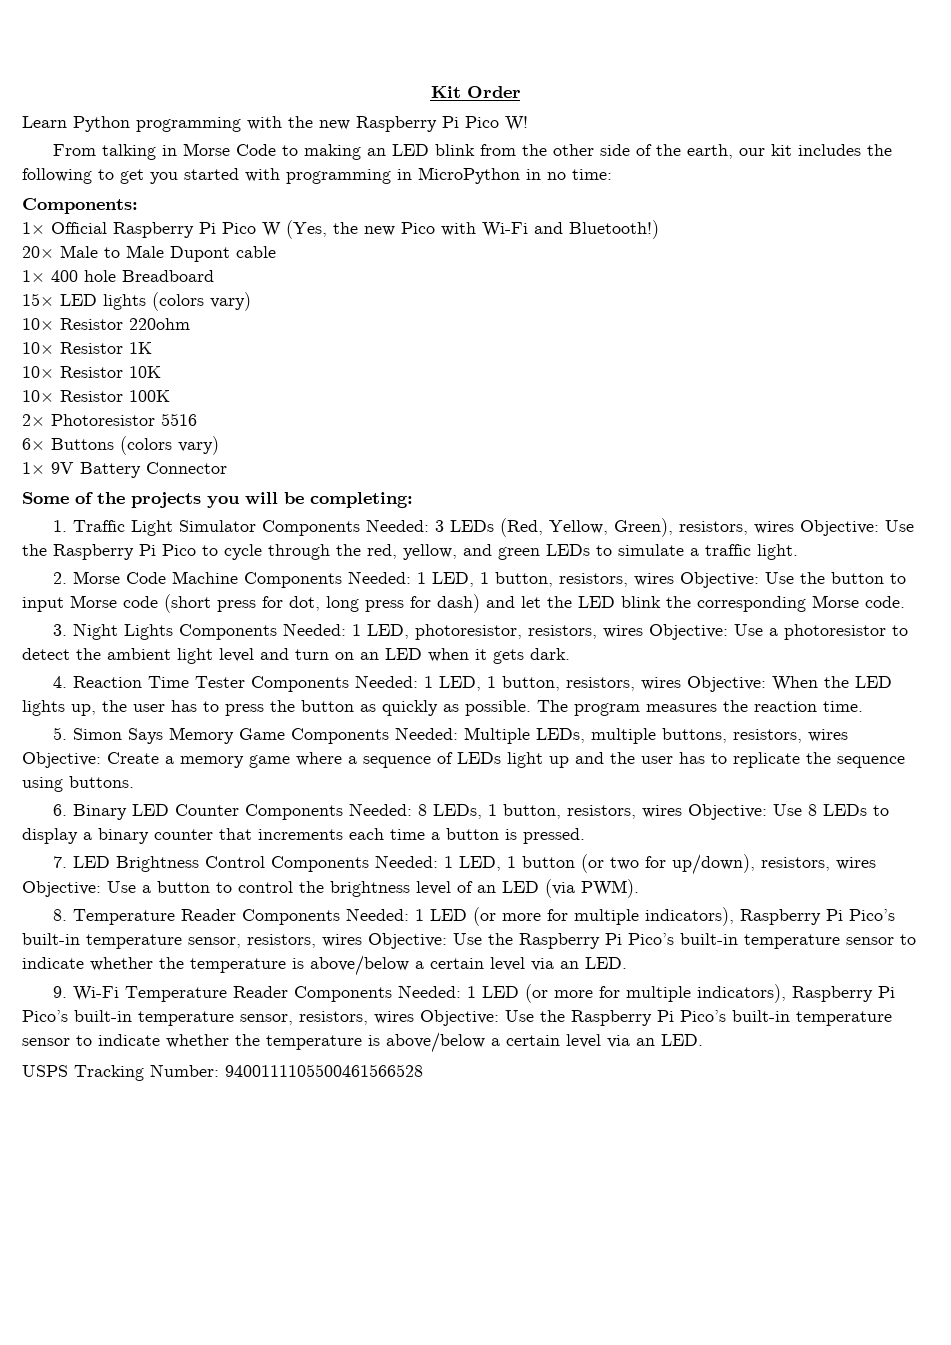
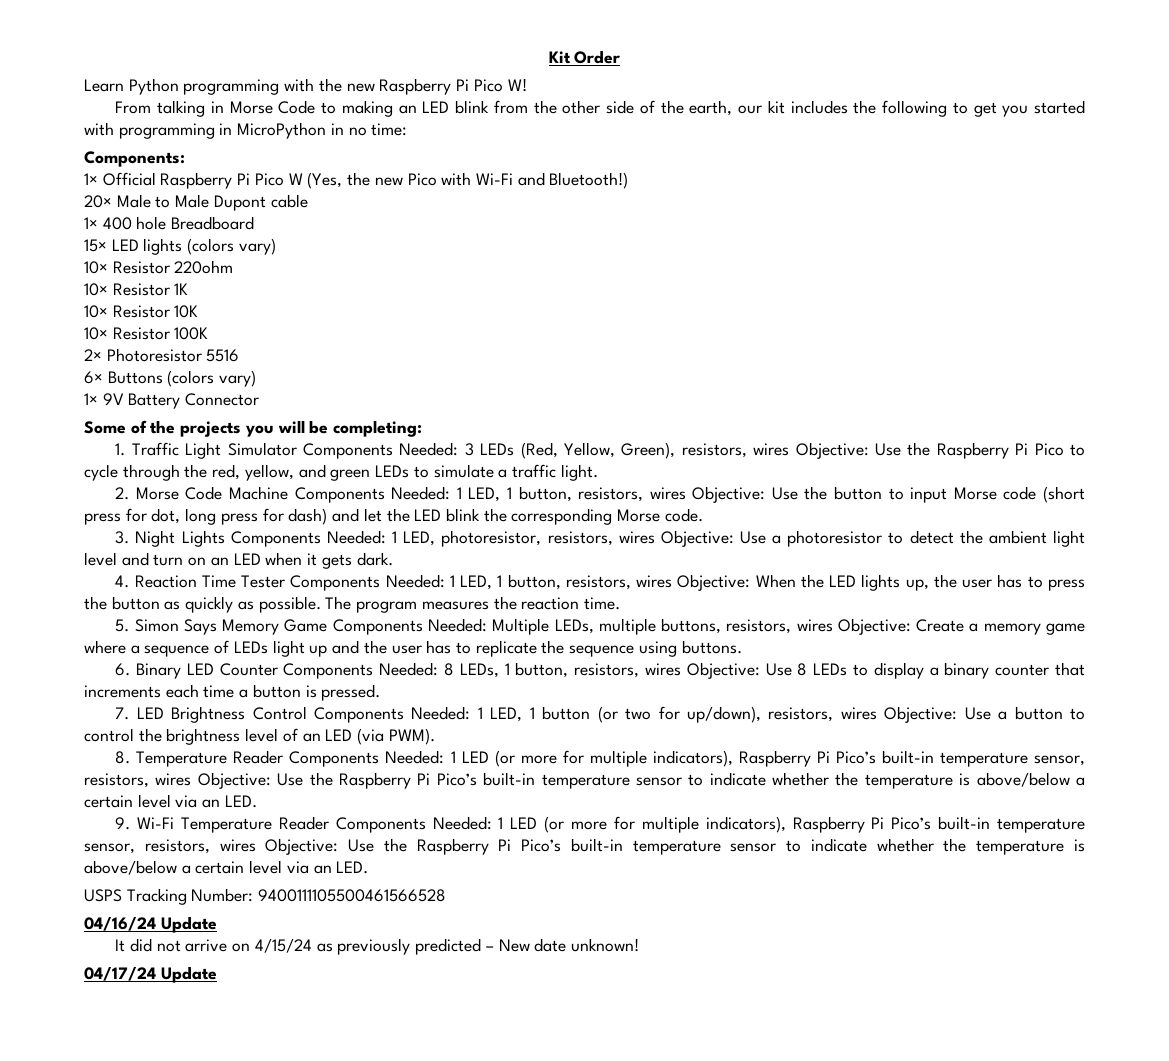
(423, 1070) none -> [84,916,217,933] [115,938,640,955] [84,966,217,983] // 04/16/24 Update // It did not arrive on 4/15/24 as previously predicted – New date unknown! // 04/17/24 Update

